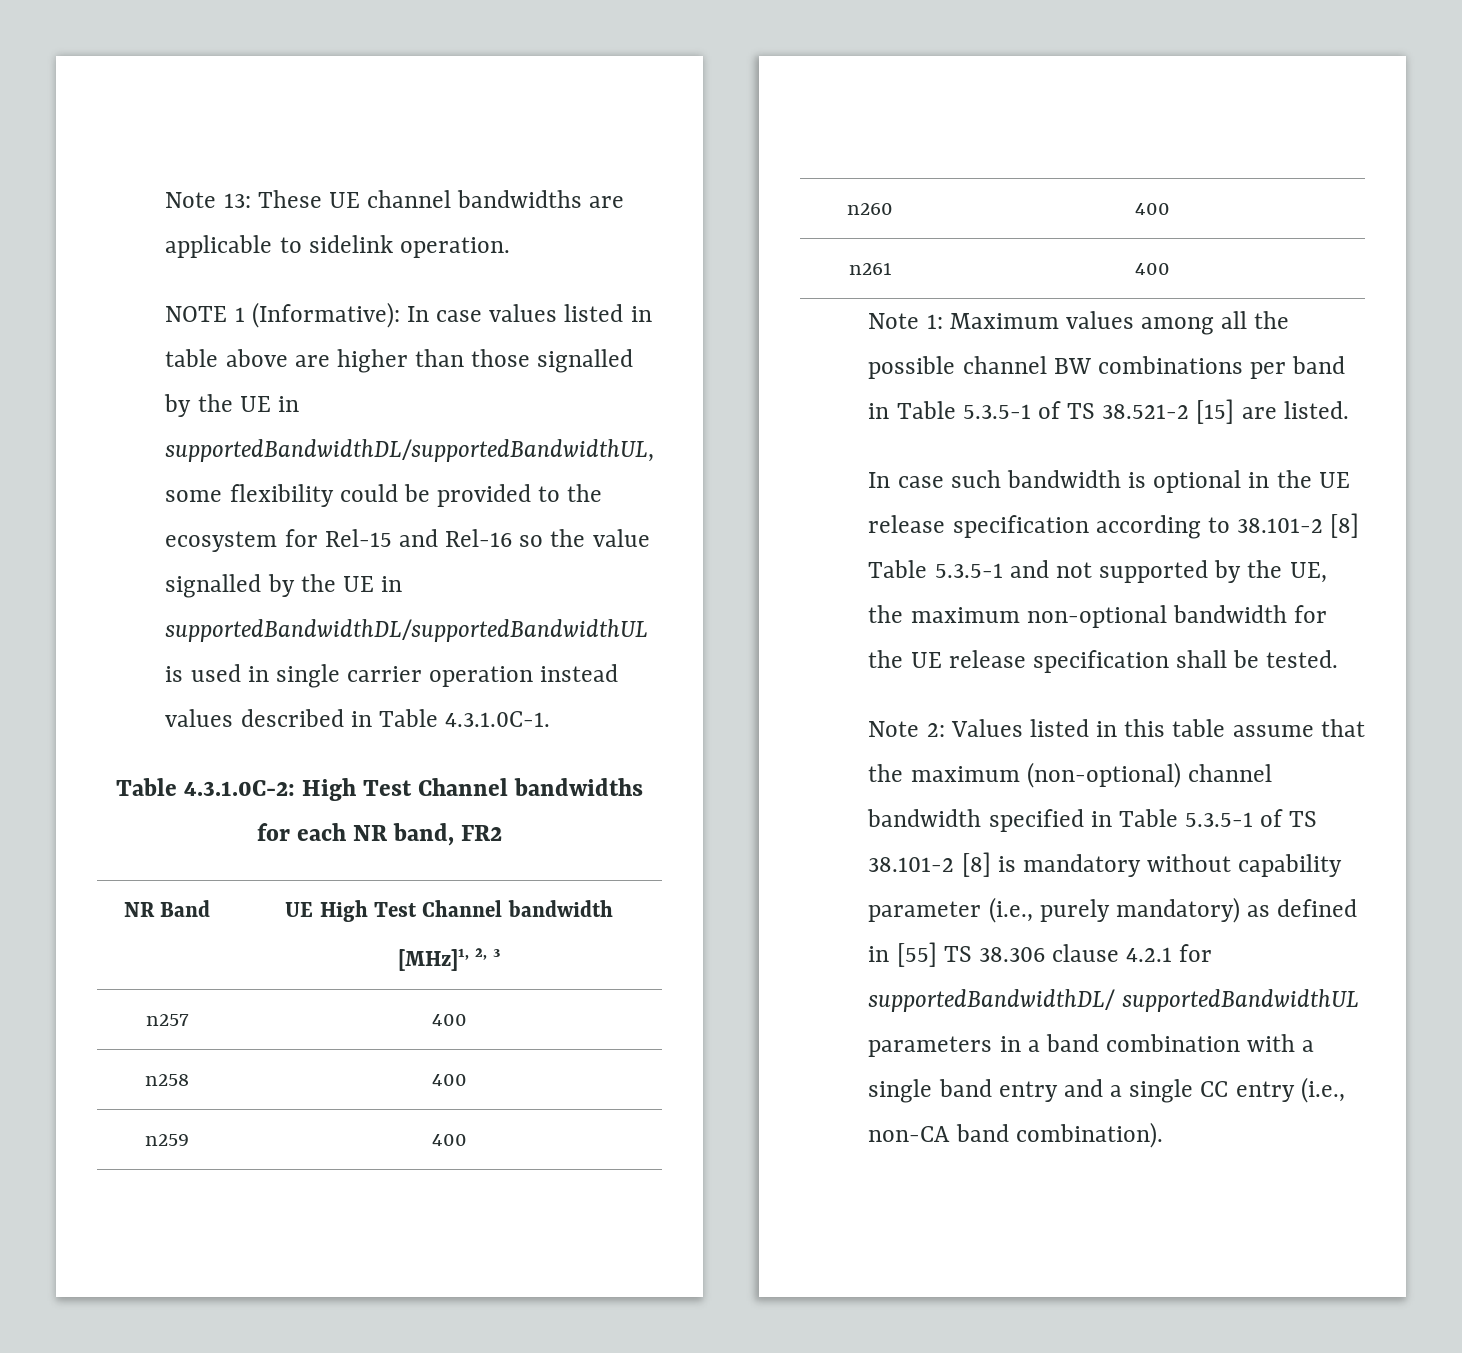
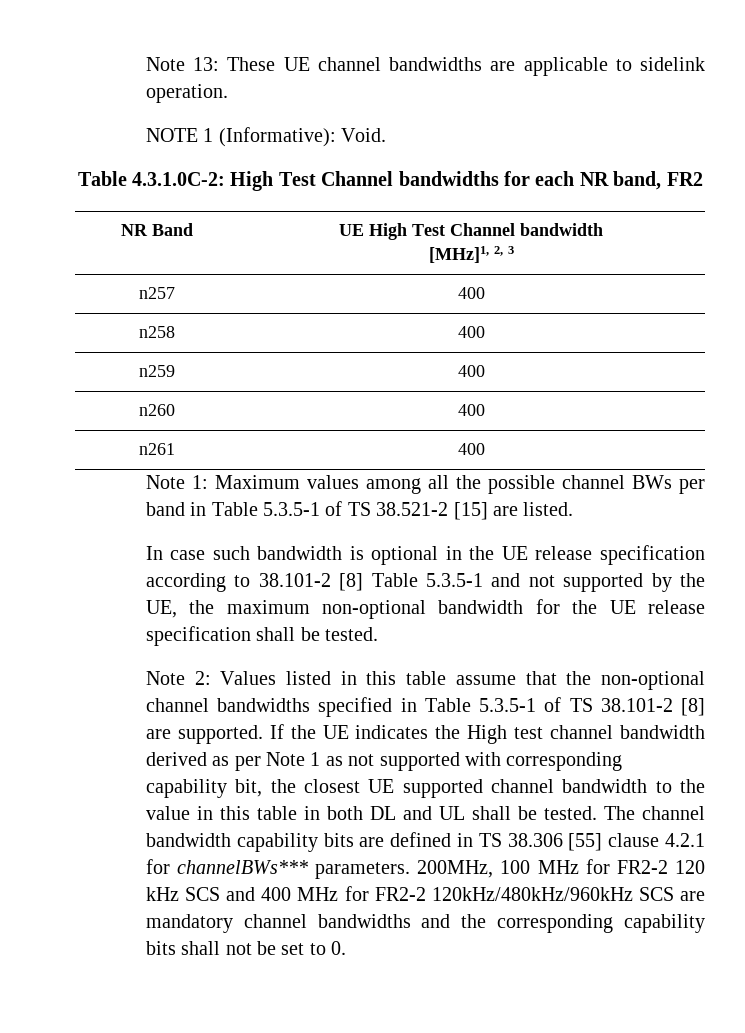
[406,304,652,322] [165,349,634,373] [164,394,299,417] [165,439,655,462] [165,484,603,507] [165,529,650,552] [165,574,403,598] [165,619,649,642] [165,664,619,688] [165,709,551,727] In case values listed in table above are higher than those signalled by the UE in supportedBandwidthDL/supportedBandwidthUL, some flexibility could be provided to the ecosystem for Rel-15 and Rel-16 so the value signalled by the UE in supportedBandwidthDL/supportedBandwidthUL is used in single carrier operation instead values described in Table 4.3.1.0C-1. -> [341,128,387,142] Void.
[1053,356,1243,374] BW combinations -> [631,475,672,489] BWs
[910,762,1272,788] [867,809,982,827] maximum (non-optional) channel bandwidth -> [601,671,706,690] [145,698,311,712] non-optional channel bandwidths
[997,854,1343,877] [868,897,1271,923] is mandatory without capability parameter (i.e., purely mandatory) as -> [145,724,705,744] [145,752,623,771] [145,779,705,798] [145,806,705,820] [145,833,385,852] are supported. If the UE indicates the High test channel bandwidth derived as per Note 1 as not supported with corresponding capability bit, the closest UE supported channel bandwidth to the value in this table in both DL and UL shall be tested. The channel bandwidth capability bits are
[896,942,937,967] [55] -> (473, 840) none
(1045, 954) none -> [568,833,603,851] [55]
[868,989,1359,1012] [868,1034,1315,1057] [868,1077,1345,1103] [868,1122,1163,1148] supportedBandwidthDL/ supportedBandwidthUL parameters in a band combination with a single band entry and a single CC entry (i.e., non-CA band combination). -> [177,859,705,879] [145,886,705,901] [145,914,705,933] [145,941,347,955] channelBWs*** parameters. 200MHz, 100 MHz for FR2-2 120 kHz SCS and 400 MHz for FR2-2 120kHz/480kHz/960kHz SCS are mandatory channel bandwidths and the corresponding capability bits shall not be set to 0.

